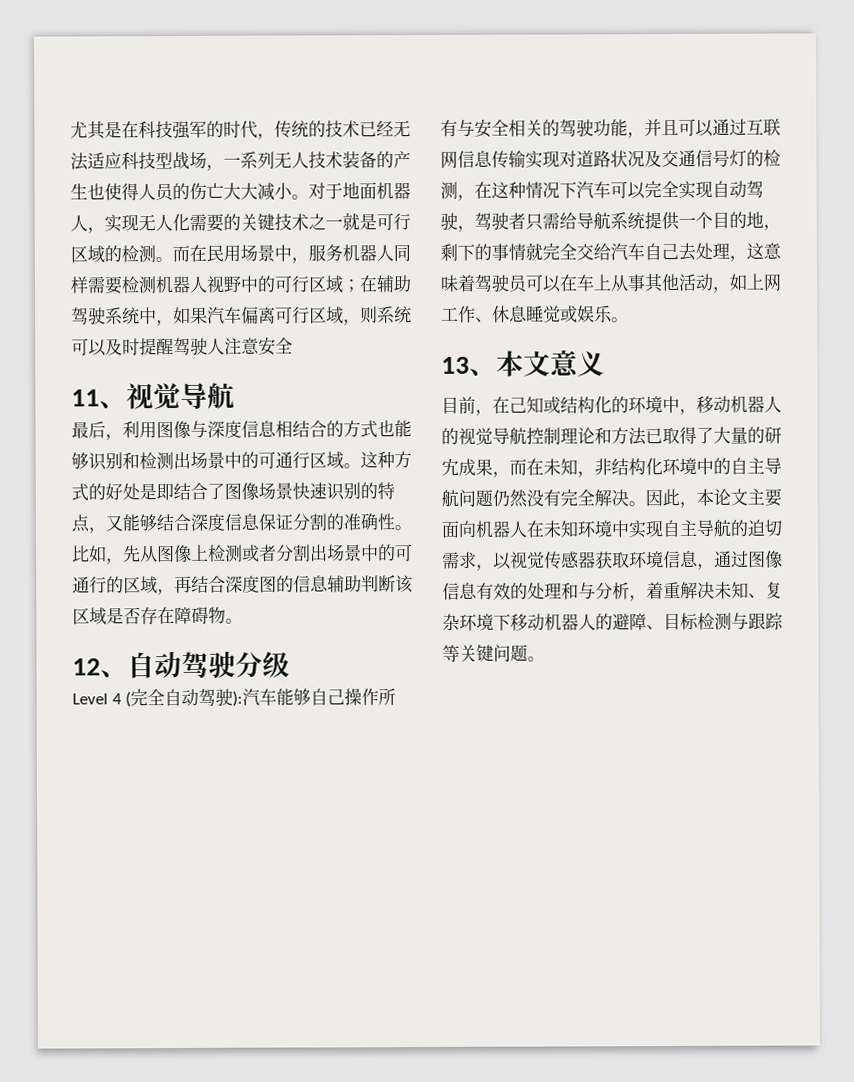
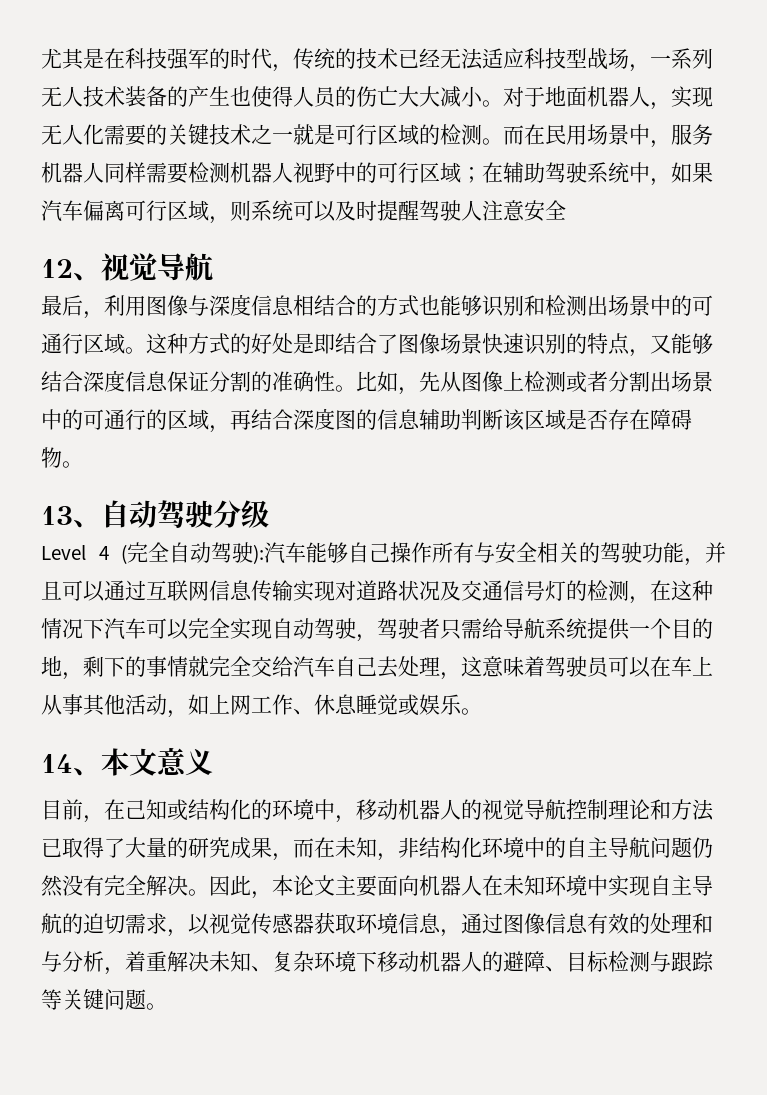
[71,389,100,407] 11 -> [41,259,73,278] 12
[72,658,101,676] 12 -> [41,506,73,525] 13
[441,356,470,374] 13 -> [41,754,73,773] 14
[441,457,459,476] 宄 -> [209,837,230,858] 究

